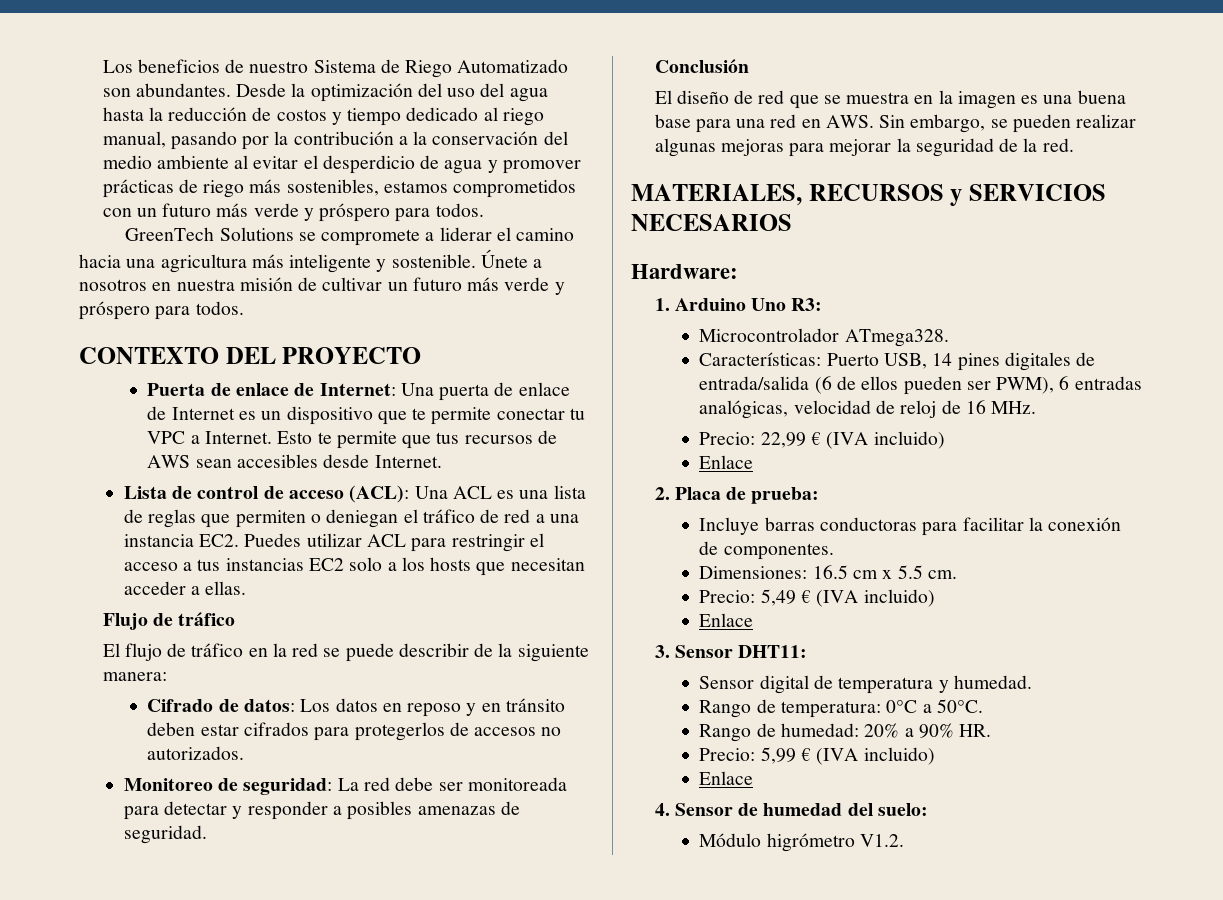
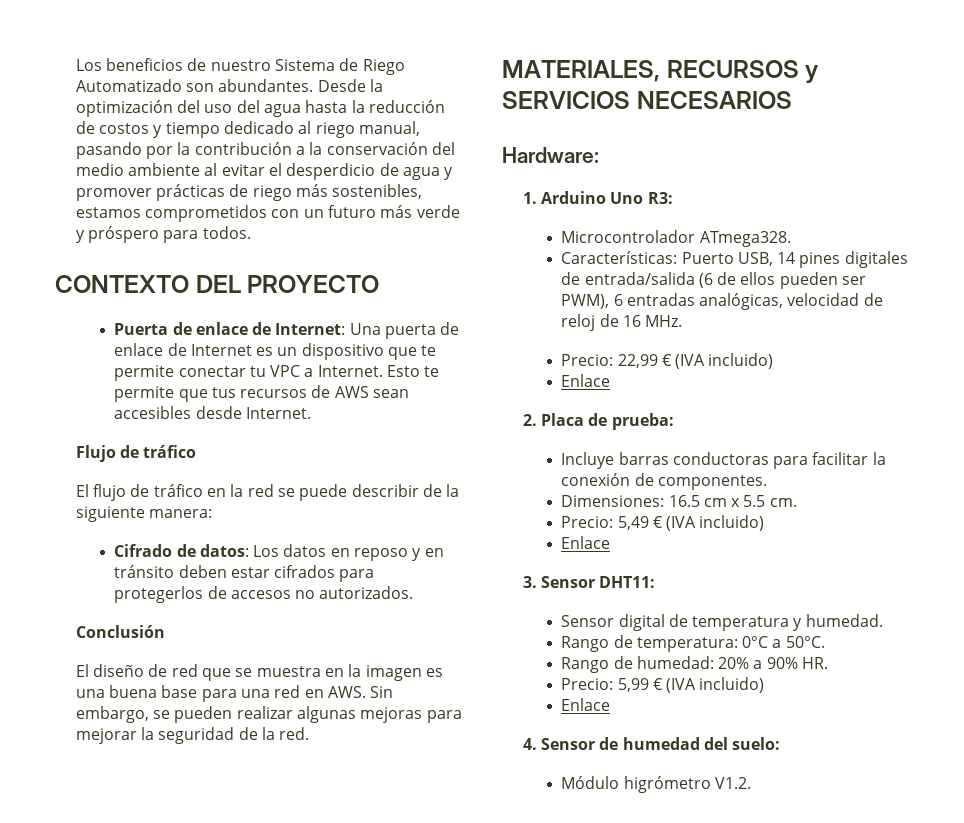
[125,227,575,246] [79,249,543,273] [79,277,565,295] [79,301,244,320] // GreenTech Solutions se compromete a liderar el camino hacia una agricultura más inteligente y sostenible. Únete a nosotros en nuestra misión de cultivar un futuro más verde y próspero para todos. -> (251, 232) none
[123,485,586,503] [123,509,579,528] [123,533,544,552] [123,557,585,576] [123,581,247,595] // Lista de control de acceso (ACL): Una ACL es una lista de reglas que permiten o deniegan el tráfico de red a una instancia EC2. Puedes utilizar ACL para restringir el acceso a tus instancias EC2 solo a los hosts que necesitan acceder a ellas. -> (311, 413) none
[123,777,567,795] [123,801,520,820] [123,825,207,844] // Monitoreo de seguridad: La red debe ser monitoreada para detectar y responder a posibles amenazas de seguridad. -> (414, 592) none

